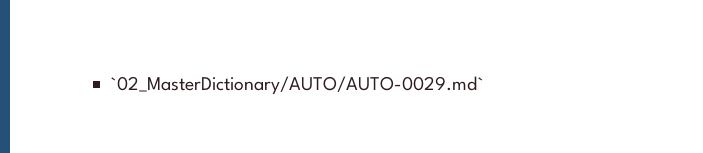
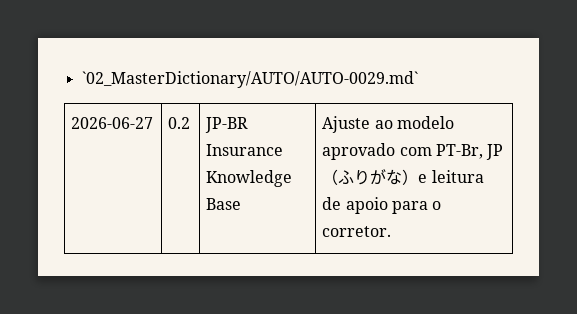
(485, 85) none -> [71,117,154,129] [168,117,191,129] [205,117,249,133] [206,144,284,156] [206,170,293,187] [206,198,242,210] [322,116,454,133] [322,143,504,160] [322,169,484,185] [322,197,442,214] [322,226,392,237] // 2026-06-27 | 0.2 | JP-BR Insurance Knowledge Base | Ajuste ao modelo aprovado com PT-Br, JP（ふりがな）e leitura de apoio para o corretor.

